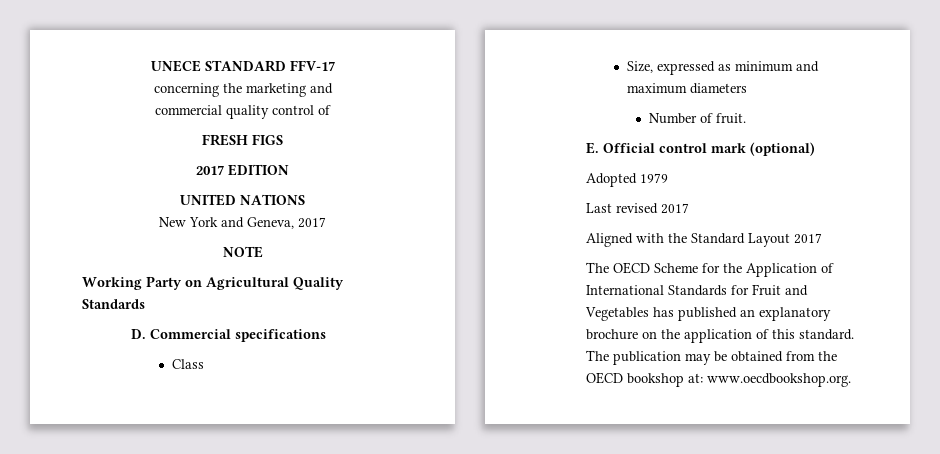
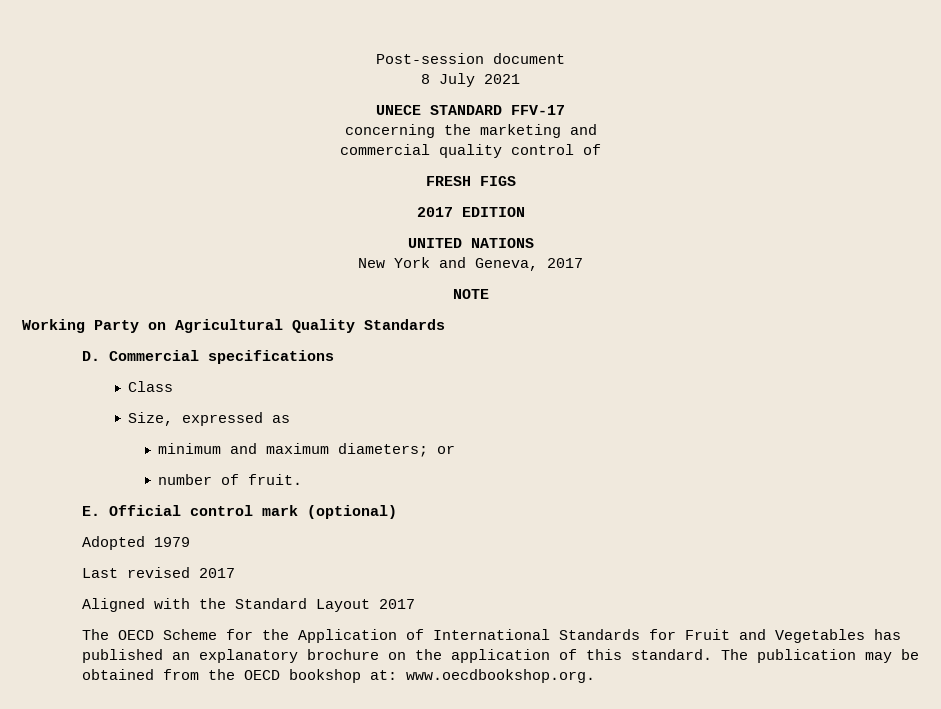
(150, 66) none -> [376,53,565,64] [421,73,520,87] Post-session document // 8 July 2021 //
(732, 67) none -> (291, 419) //
[690,83,748,94] [649,113,698,124] diameters // Number -> [338,443,456,457] [158,474,213,485] diameters; or // number

